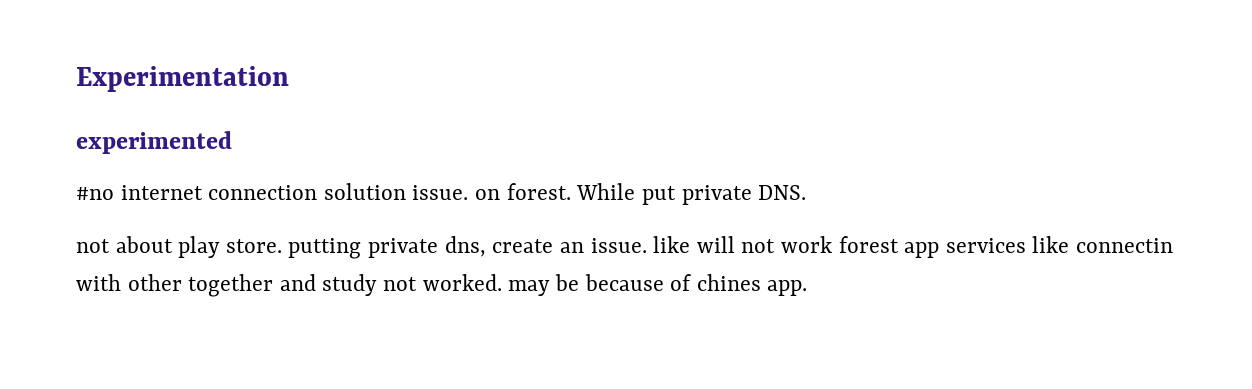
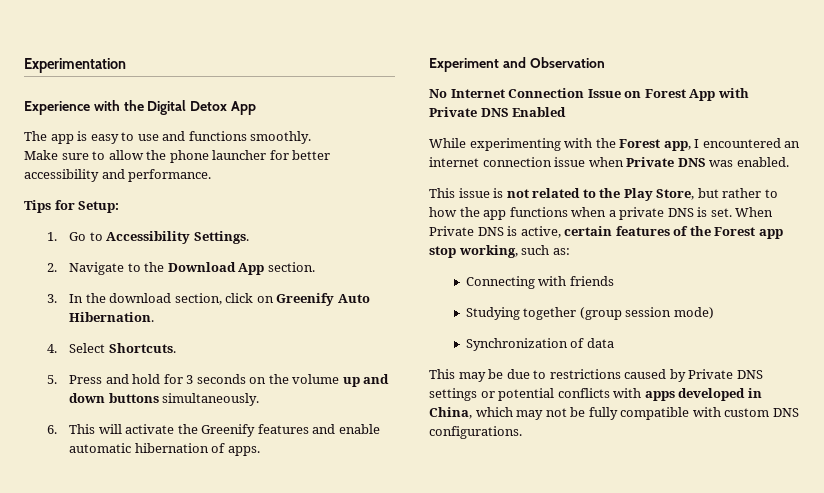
[76,131,232,154] [76,183,807,205] [76,236,1174,259] [76,274,808,297] experimented // #no internet connection solution issue. on forest. While put private DNS. // not about play store. putting private dns, create an issue. like will not work forest app services like connectin with other together and study not worked. may be because of chines app. -> [24,100,256,115] [24,131,312,144] [24,150,331,163] [24,169,212,182] [24,200,120,213] [46,231,249,244] [46,262,315,275] [46,293,370,306] [69,312,155,322] [46,343,176,353] [46,374,390,387] [69,393,260,406] [46,424,380,437] [69,443,260,456] [429,57,605,72] [429,88,749,101] [429,107,567,117] [429,138,801,151] [429,157,789,167] [429,188,778,201] [429,207,774,220] [429,226,783,239] [429,245,570,258] [465,276,614,289] [465,307,714,320] [465,338,614,351] [429,369,763,382] [429,388,762,401] [429,407,799,420] [429,426,522,439] Experience with the Digital Detox App // The app is easy to use and functions smoothly. // Make sure to allow the phone launcher for better accessibility and performance. // Tips for Setup: // 1. Go to Accessibility Settings. // 2. Navigate to the Download App section. // 3. In the download section, click on Greenify Auto Hibernation. // 4. Select Shortcuts. // 5. Press and hold for 3 seconds on the volume up and down buttons simultaneously. // 6. This will activate the Greenify features and enable automatic hibernation of apps. // Experiment and Observation // No Internet Connection Issue on Forest App with Private DNS Enabled // While experimenting with the Forest app, I encountered an internet connection issue when Private DNS was enabled. // This issue is not related to the Play Store, but rather to how the app functions when a private DNS is set. When Private DNS is active, certain features of the Forest app stop working, such as: // Connecting with friends // Studying together (group session mode) // Synchronization of data // This may be due to restrictions caused by Private DNS settings or potential conflicts with apps developed in China, which may not be fully compatible with custom DNS configurations.

